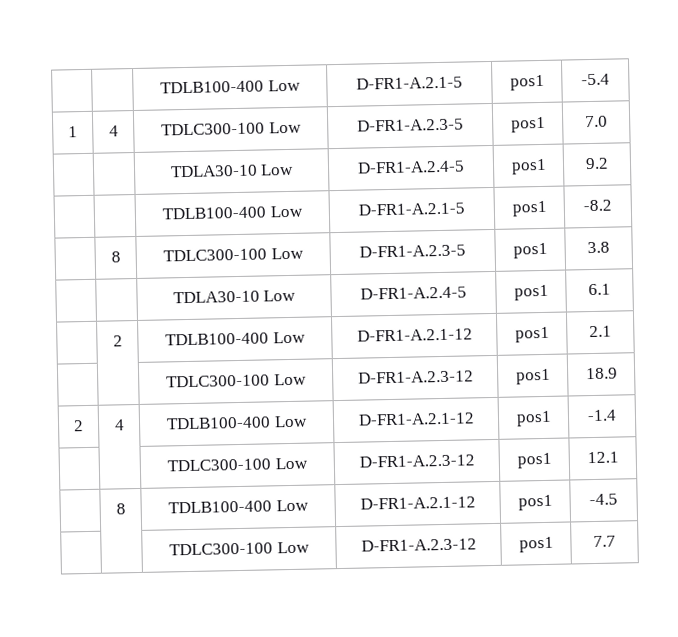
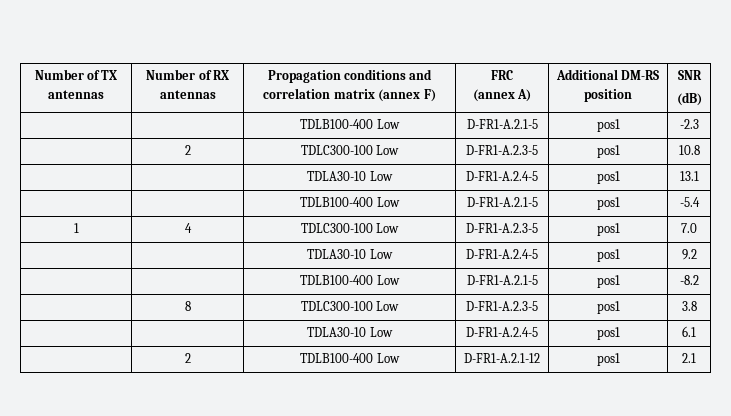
(160, 87) none -> [34,69,118,80] [48,90,104,99] [146,69,229,80] [159,90,216,99] [267,69,433,83] [263,88,436,102] [491,70,513,80] [472,89,532,102] [555,69,660,80] [584,89,632,102] [677,70,702,80] [676,92,702,106] [300,119,400,129] [466,119,538,129] [596,119,620,132] [679,119,699,129] [184,145,191,155] [300,145,400,155] [466,145,538,155] [596,145,620,158] [678,145,700,155] [307,171,393,181] [466,171,538,181] [596,171,620,184] [679,171,699,181] Number of TX antennas | Number of RX antennas | Propagation conditions and correlation matrix (annex F) | FRC // (annex A) | Additional DM-RS position | SNR // (dB) // | | TDLB100-400 Low | D-FR1-A.2.1-5 | pos1 | -2.3 // | 2 | TDLC300-100 Low | D-FR1-A.2.3-5 | pos1 | 10.8 // | | TDLA30-10 Low | D-FR1-A.2.4-5 | pos1 | 13.1 //
[166,373,307,388] [357,370,474,384] [515,368,551,385] [585,367,618,380] [73,420,84,432] [113,419,125,431] [166,415,308,430] [357,412,475,426] [515,410,552,427] [587,409,617,422] [167,457,308,472] [358,454,475,468] [516,452,552,469] [586,451,619,464] [115,503,126,515] [168,499,309,514] [359,496,476,510] [517,494,553,511] [589,493,618,506] [169,541,310,556] [360,538,477,552] [518,536,554,553] [593,535,616,548] // | | TDLC300-100 Low | D-FR1-A.2.3-12 | pos1 | 18.9 // 2 | 4 | TDLB100-400 Low | D-FR1-A.2.1-12 | pos1 | -1.4 // | | TDLC300-100 Low | D-FR1-A.2.3-12 | pos1 | 12.1 // | 8 | TDLB100-400 Low | D-FR1-A.2.1-12 | pos1 | -4.5 // | | TDLC300-100 Low | D-FR1-A.2.3-12 | pos1 | 7.7 -> (696, 358) none

